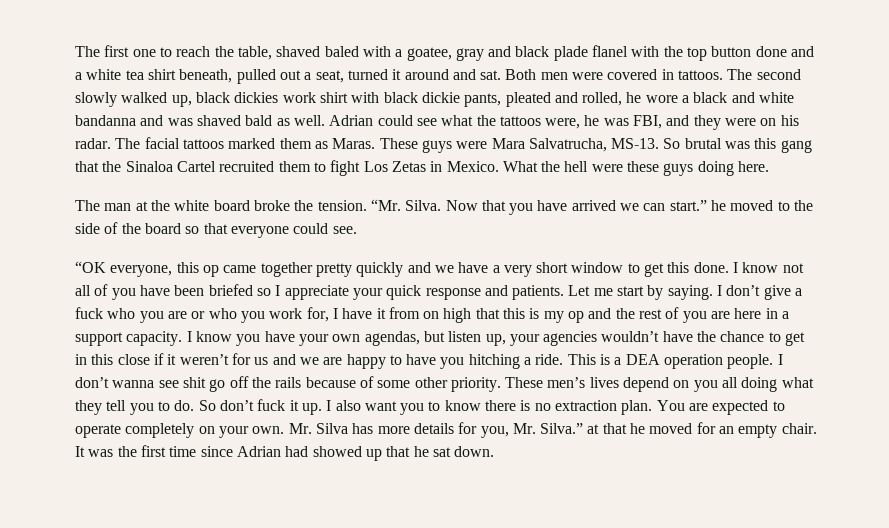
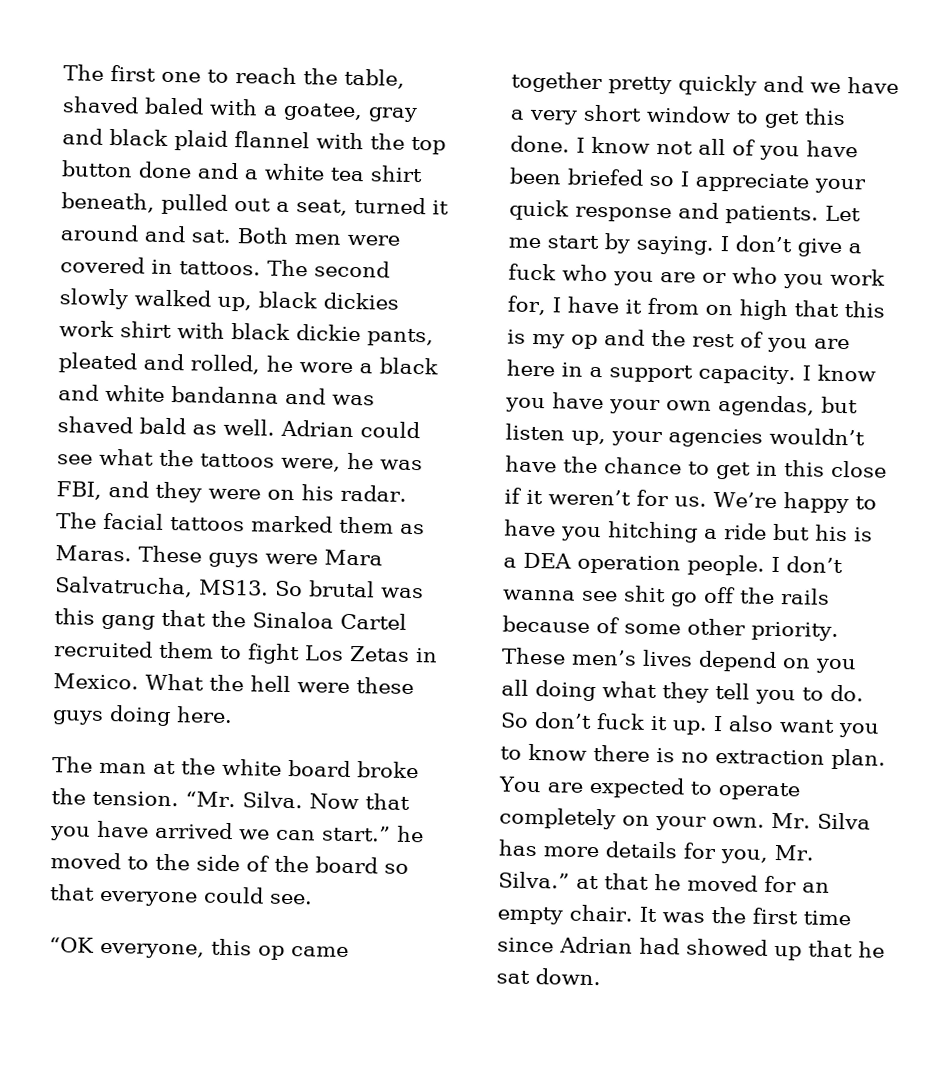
[553,45,629,61] plade flanel -> [174,130,310,151] plaid flannel
[611,138,660,149] MS-13. -> [199,579,269,596] MS13.
[254,354,343,365] us and we are -> [674,491,777,508] us. We’re
[535,354,596,365] ride. This -> [723,523,848,542] ride but his

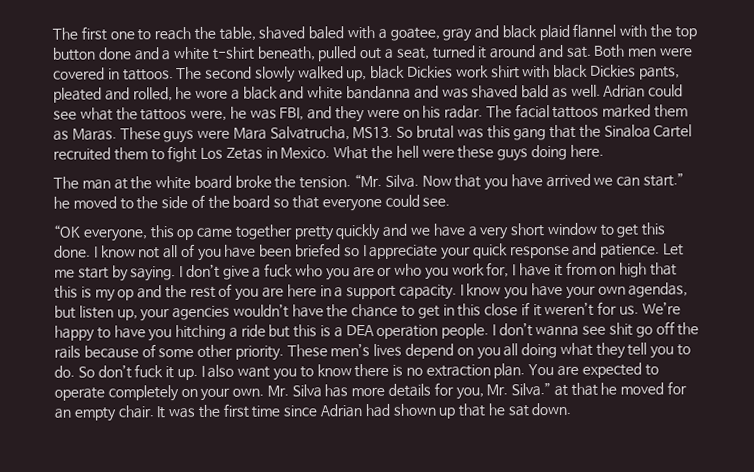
[330,165,423,183] tea shirt -> [211,46,255,60] t-shirt
[323,292,399,310] dickies -> [407,65,454,78] Dickies
[296,324,361,342] dickie -> [589,64,636,77] Dickies
[725,205,819,225] patients. -> [600,243,661,258] patience.
[814,524,848,542] his -> [293,324,318,338] this
[686,938,768,956] showed -> [392,403,436,416] shown

